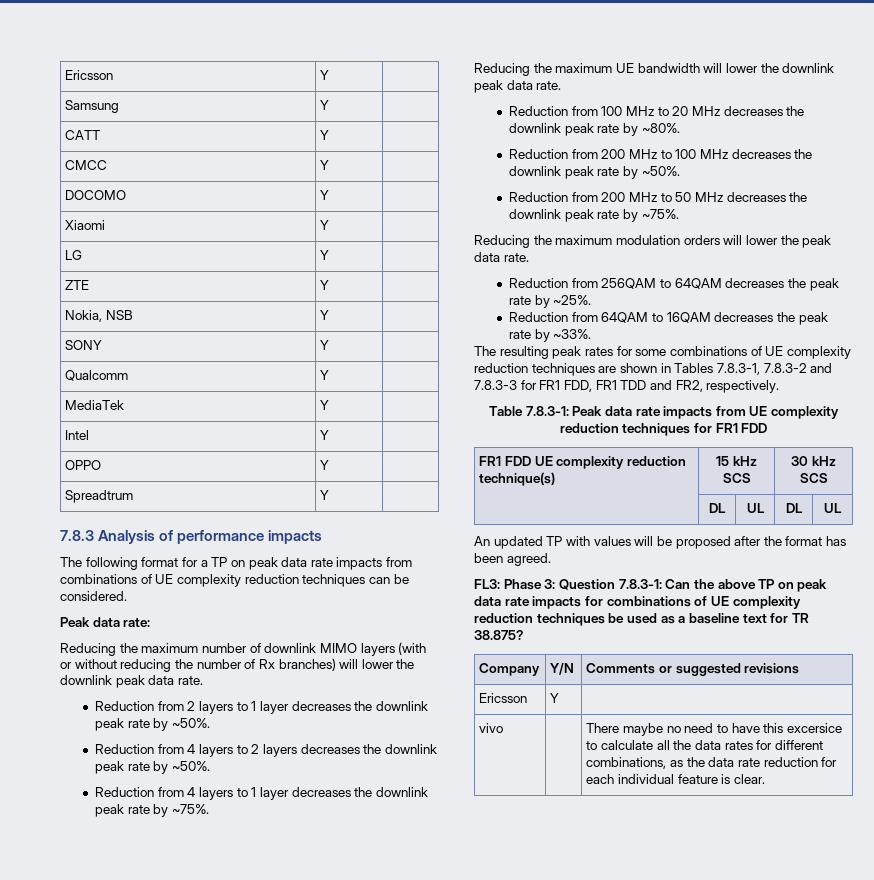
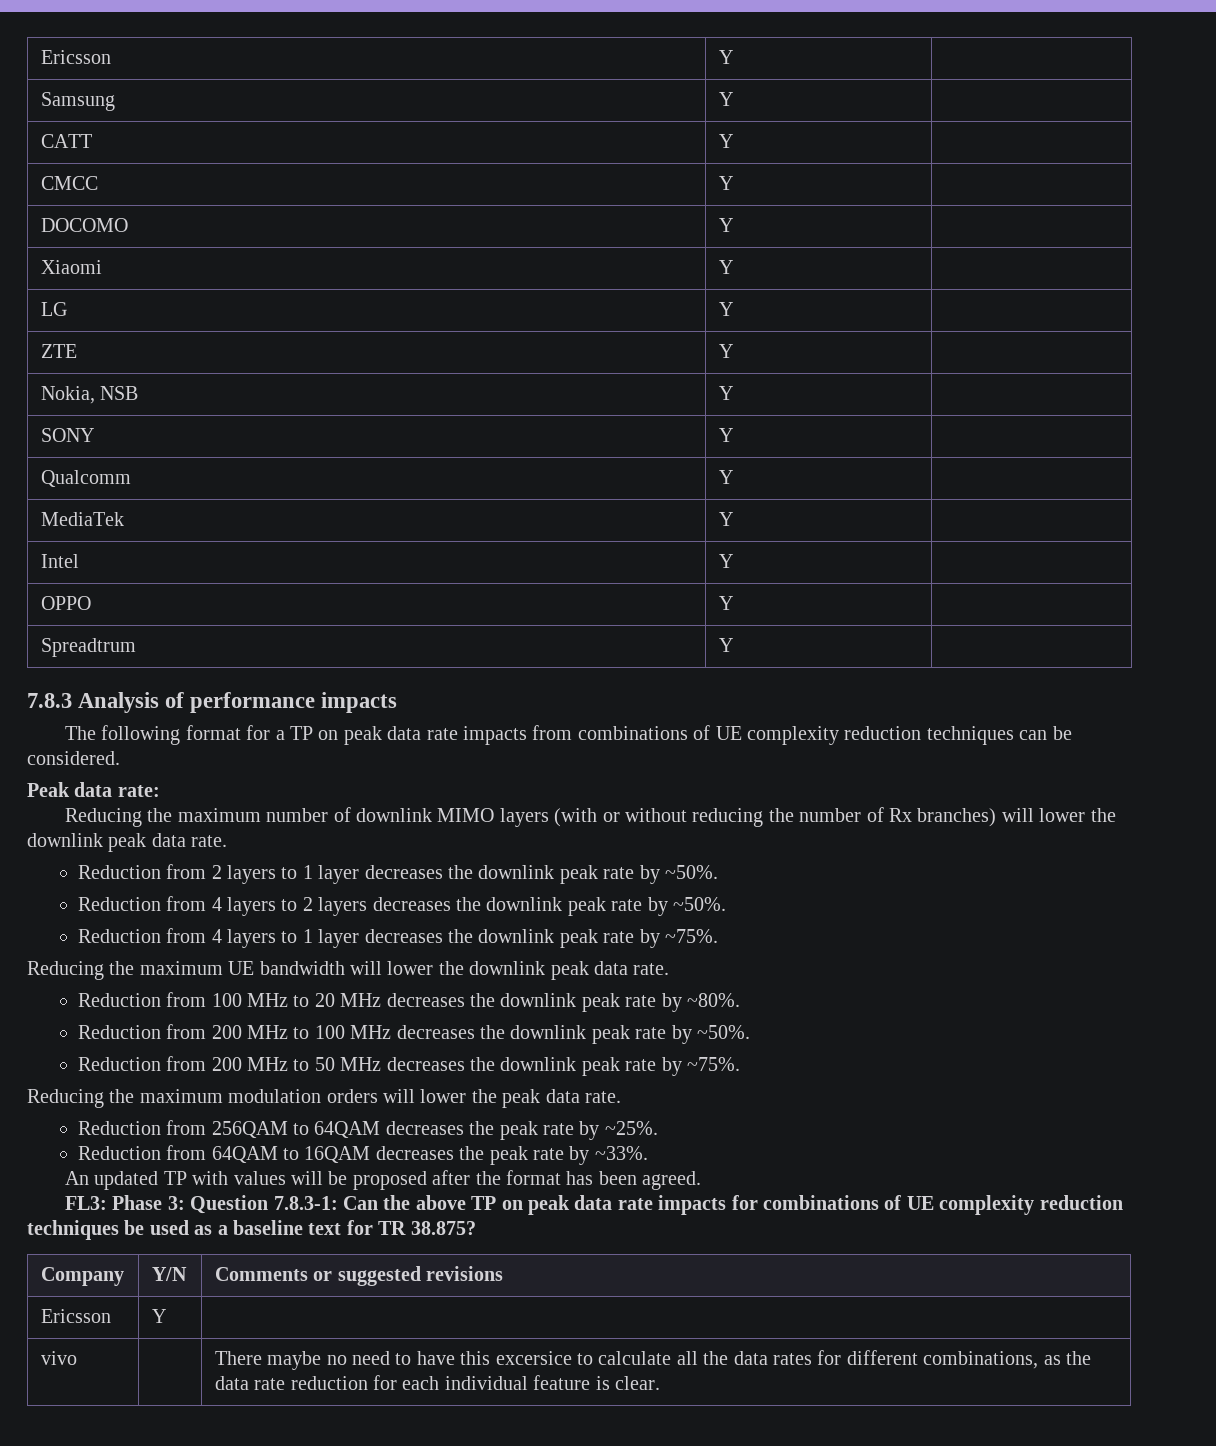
[474,346,851,359] [474,363,833,376] [474,380,780,393] [488,406,840,419] [559,423,768,436] [479,456,687,469] [479,472,556,486] [716,456,757,466] [722,473,751,483] [791,456,836,466] [799,473,828,483] [709,503,726,513] [746,503,765,513] [785,503,803,513] [824,503,842,513] // The resulting peak rates for some combinations of UE complexity reduction techniques are shown in Tables 7.8.3-1, 7.8.3-2 and 7.8.3-3 for FR1 FDD, FR1 TDD and FR2, respectively. // Table 7.8.3-1: Peak data rate impacts from UE complexity reduction techniques for FR1 FDD // FR1 FDD UE complexity reduction technique(s) | 15 kHz SCS | 30 kHz SCS // | DL | UL | DL | UL -> (648, 1153) none

